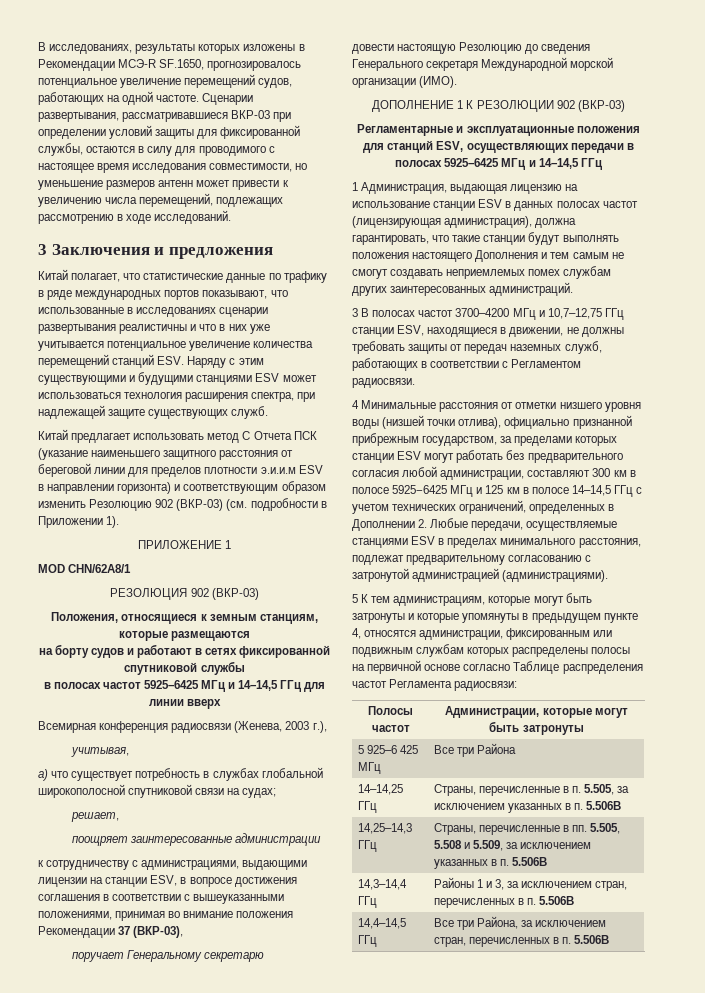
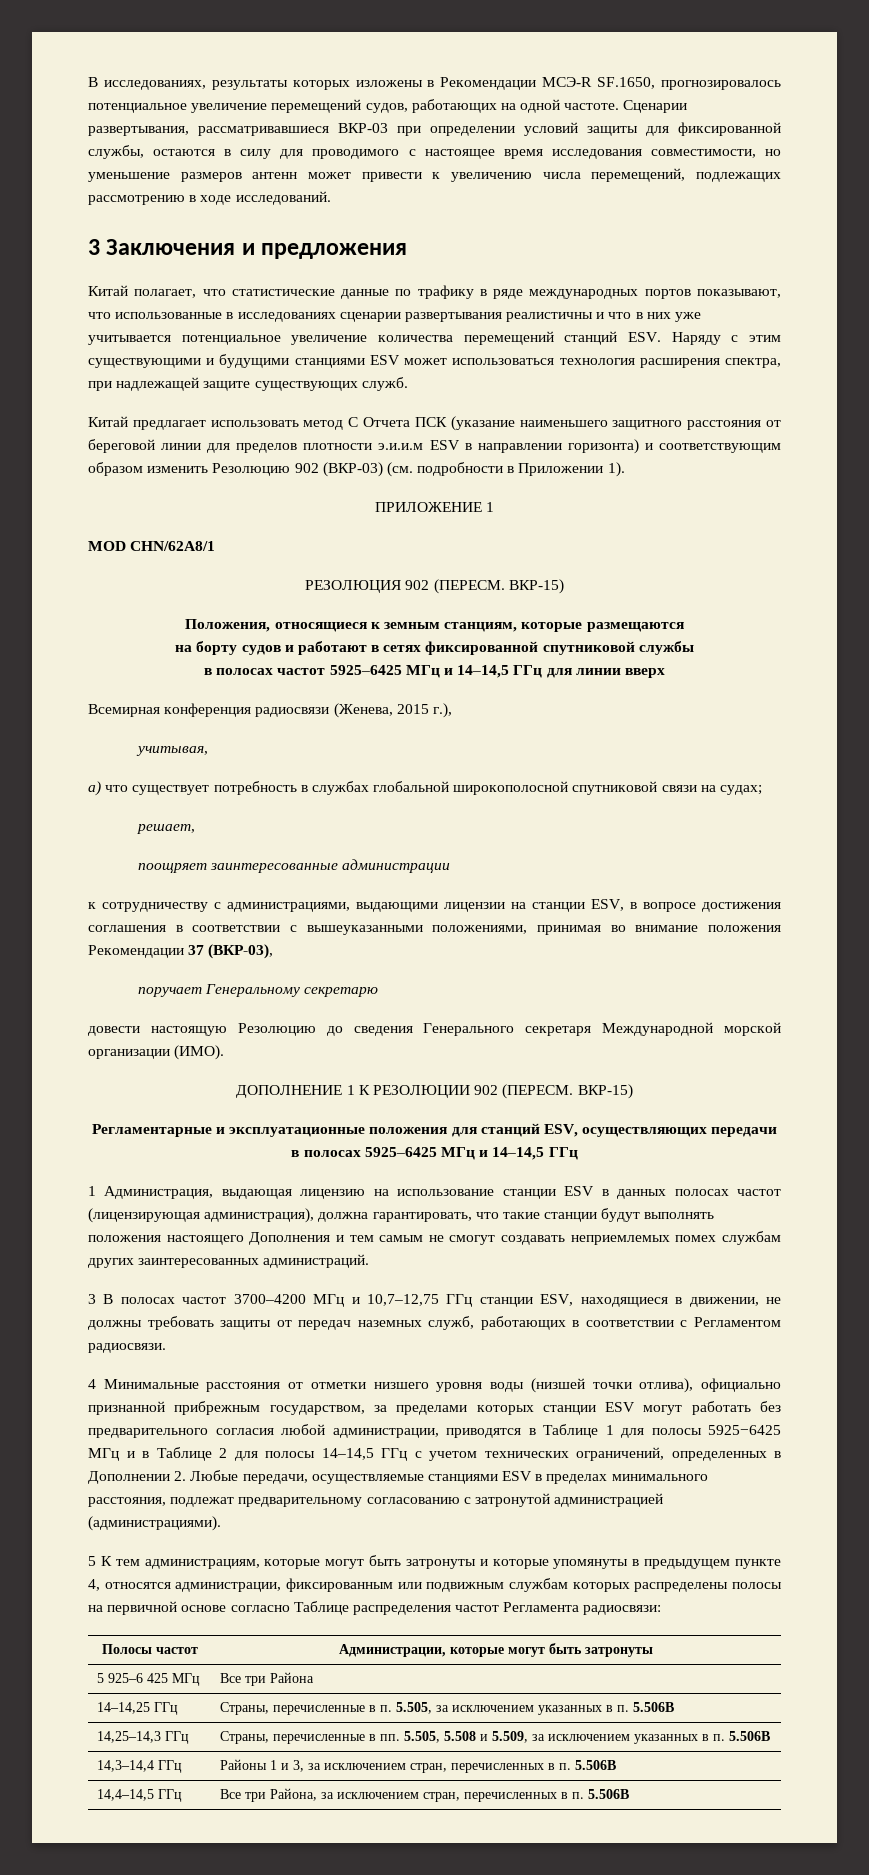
[211,588,259,600] (ВКР-03) -> [433,579,564,594] (ПЕРЕСМ. ВКР-15)
[285,721,310,730] 2003 -> [396,704,429,714] 2015
[577,100,625,112] (ВКР-03) -> [502,1084,633,1099] (ПЕРЕСМ. ВКР-15)
[527,468,636,477] [352,485,569,497] составляют 300 км в полосе 5925−6425 МГц и 125 км в полосе -> [446,1424,781,1438] [88,1447,315,1461] приводятся в Таблице 1 для полосы 5925−6425 МГц и в Таблице 2 для полосы

